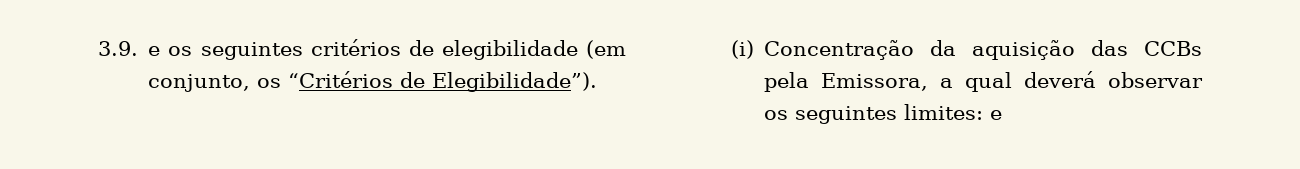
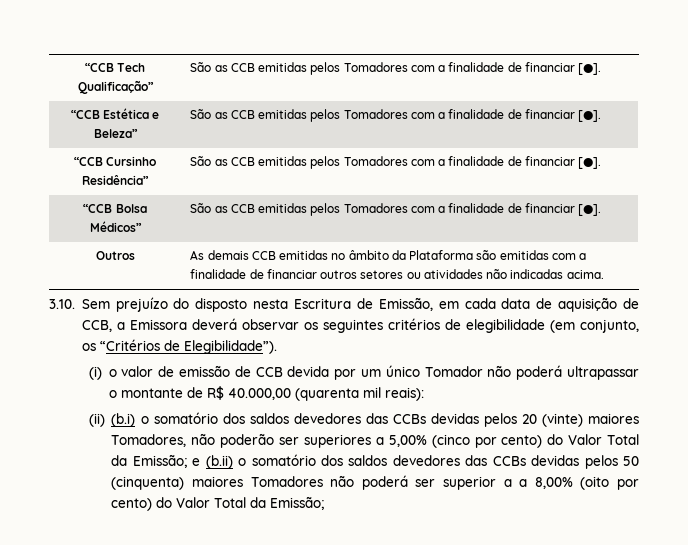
[98,41,161,56] 3.9. e -> [84,63,146,72] [77,80,154,94] [190,62,602,75] [70,108,160,119] [93,129,138,138] [190,109,602,122] [73,156,157,166] [82,175,149,185] [190,156,602,169] [83,204,147,213] [89,221,142,232] [190,203,602,216] [95,251,135,260] [190,250,587,260] [190,269,604,279] [49,297,640,312] [81,318,299,332] “CCB Tech Qualificação” | São as CCB emitidas pelos Tomadores com a finalidade de financiar [●]. // “CCB Estética e Beleza” | São as CCB emitidas pelos Tomadores com a finalidade de financiar [●]. // “CCB Cursinho Residência” | São as CCB emitidas pelos Tomadores com a finalidade de financiar [●]. // “CCB Bolsa Médicos” | São as CCB emitidas pelos Tomadores com a finalidade de financiar [●]. // Outros | As demais CCB emitidas no âmbito da Plataforma são emitidas com a finalidade de financiar outros setores ou atividades não indicadas acima. // 3.10. Sem prejuízo do disposto nesta Escritura de Emissão, em cada data de aquisição de CCB, a Emissora deverá observar
[764,40,1202,60] [764,71,1203,92] [764,104,1003,124] Concentração da aquisição das CCBs pela Emissora, a qual deverá observar os seguintes limites: e -> [108,365,639,380] [108,386,424,401] [88,412,640,427] [111,433,639,448] [111,454,640,469] [111,475,639,490] [111,496,325,511] o valor de emissão de CCB devida por um único Tomador não poderá ultrapassar o montante de R$ 40.000,00 (quarenta mil reais): // (ii) (b.i) o somatório dos saldos devedores das CCBs devidas pelos 20 (vinte) maiores Tomadores, não poderão ser superiores a 5,00% (cinco por cento) do Valor Total da Emissão; e (b.ii) o somatório dos saldos devedores das CCBs devidas pelos 50 (cinquenta) maiores Tomadores não poderá ser superior a a 8,00% (oito por cento) do Valor Total da Emissão;

